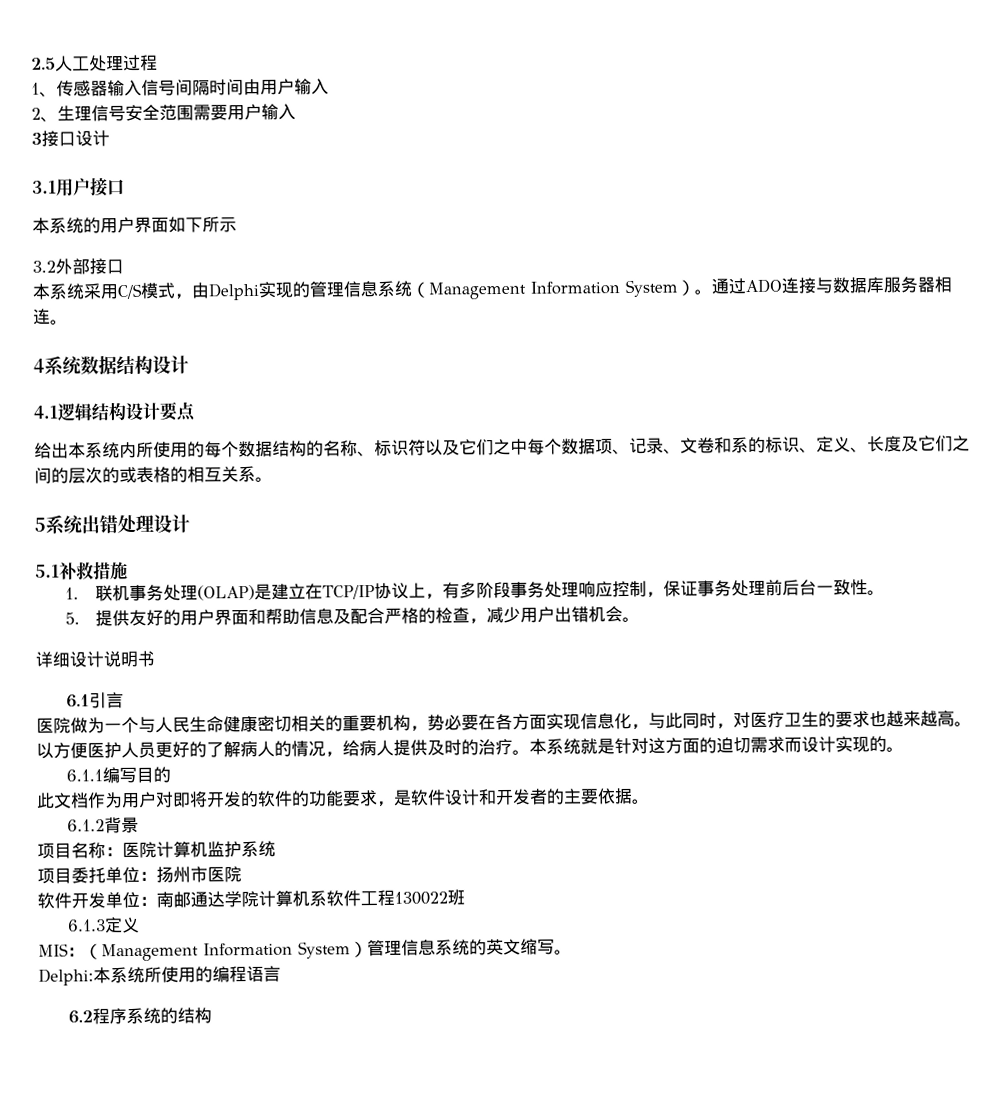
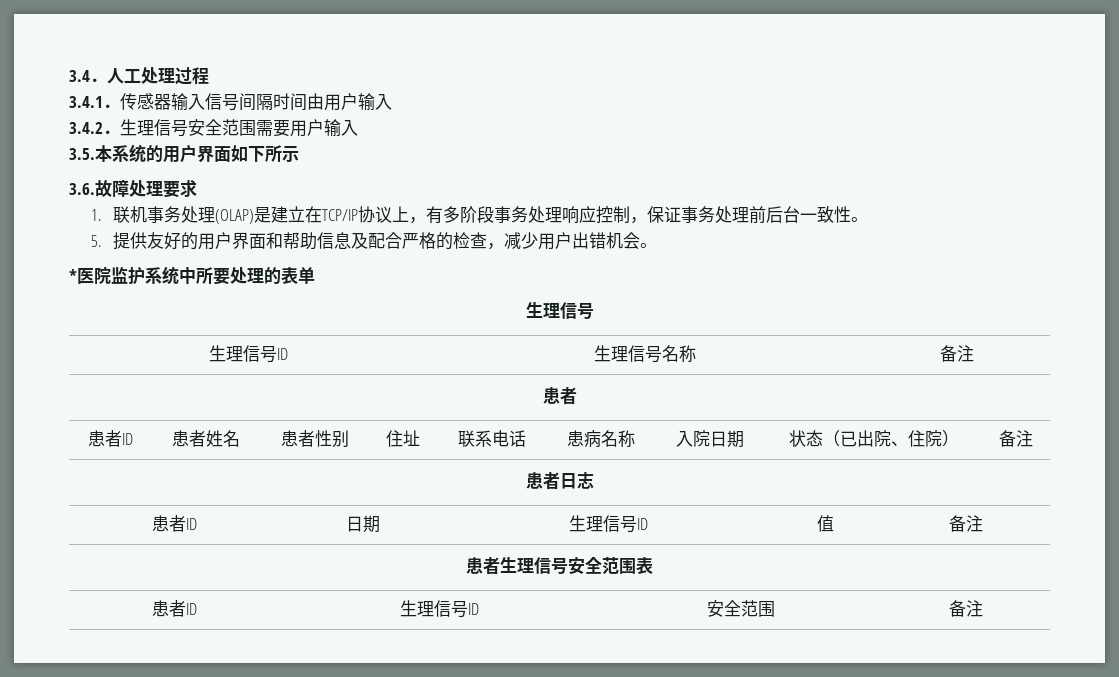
[31,57,56,70] 2.5 -> [69,70,107,82] 3.4．
[31,82,57,97] 1、 -> [69,96,120,108] 3.4.1．
[31,107,58,122] 2、 -> [69,122,120,134] 3.4.2．
[31,130,110,147] [32,177,125,197] 3接口设计 // 3.1用户接口 // -> [69,148,95,160] 3.5.
[32,258,124,275] [32,276,952,301] [33,308,68,325] [33,355,189,376] [33,401,195,422] [34,435,970,459] [34,465,273,484] [34,514,190,535] [35,561,128,581] 3.2外部接口 // 本系统采用C/S模式，由Delphi实现的管理信息系统（Management Information System）。通过ADO连接与数据库服务器相连。 // 4系统数据结构设计 // 4.1逻辑结构设计要点 // 给出本系统内所使用的每个数据结构的名称、标识符以及它们之中每个数据项、记录、文卷和系的标识、定义、长度及它们之间的层次的或表格的相互关系。 // 5系统出错处理设计 // 5.1补救措施 -> [69,179,197,198] 3.6.故障处理要求
[35,650,155,668] [66,692,125,709] [36,710,972,734] [36,735,904,759] [66,766,172,784] [36,787,650,809] [67,816,140,834] [37,840,276,859] [37,866,242,884] [37,889,465,909] [67,916,141,934] [38,938,572,962] [38,965,281,986] [68,1007,213,1025] 详细设计说明书 // 6.1引言 // 医院做为一个与人民生命健康密切相关的重要机构，势必要在各方面实现信息化，与此同时，对医疗卫生的要求也越来越高。以方便医护人员更好的了解病人的情况，给病人提供及时的治疗。本系统就是针对这方面的迫切需求而设计实现的。 // 6.1.1编写目的 // 此文档作为用户对即将开发的软件的功能要求，是软件设计和开发者的主要依据。 // 6.1.2背景 // 项目名称：医院计算机监护系统 // 项目委托单位：扬州市医院 // 软件开发单位：南邮通达学院计算机系软件工程130022班 // 6.1.3定义 // MIS：（Management Information System）管理信息系统的英文缩写。 // Delphi:本系统所使用的编程语言 // 6.2程序系统的结构 -> [69,266,315,285] [525,302,594,319] [208,345,288,363] [594,345,696,363] [939,345,974,362] [542,387,577,405] [88,430,133,447] [172,430,241,447] [281,430,349,448] [386,430,420,447] [457,430,526,447] [567,430,635,448] [676,430,744,448] [788,430,959,447] [999,430,1033,447] [525,472,594,490] [151,515,197,532] [345,515,380,533] [568,515,648,533] [817,515,834,532] [948,515,983,532] [466,556,653,575] [151,600,197,617] [399,600,479,618] [707,600,775,617] [948,600,983,617] *医院监护系统中所要处理的表单 // 生理信号 // 生理信号ID | 生理信号名称 | 备注 // 患者 // 患者ID | 患者姓名 | 患者性别 | 住址 | 联系电话 | 患病名称 | 入院日期 | 状态（已出院、住院） | 备注 // 患者日志 // 患者ID | 日期 | 生理信号ID | 值 | 备注 // 患者生理信号安全范围表 // 患者ID | 生理信号ID | 安全范围 | 备注

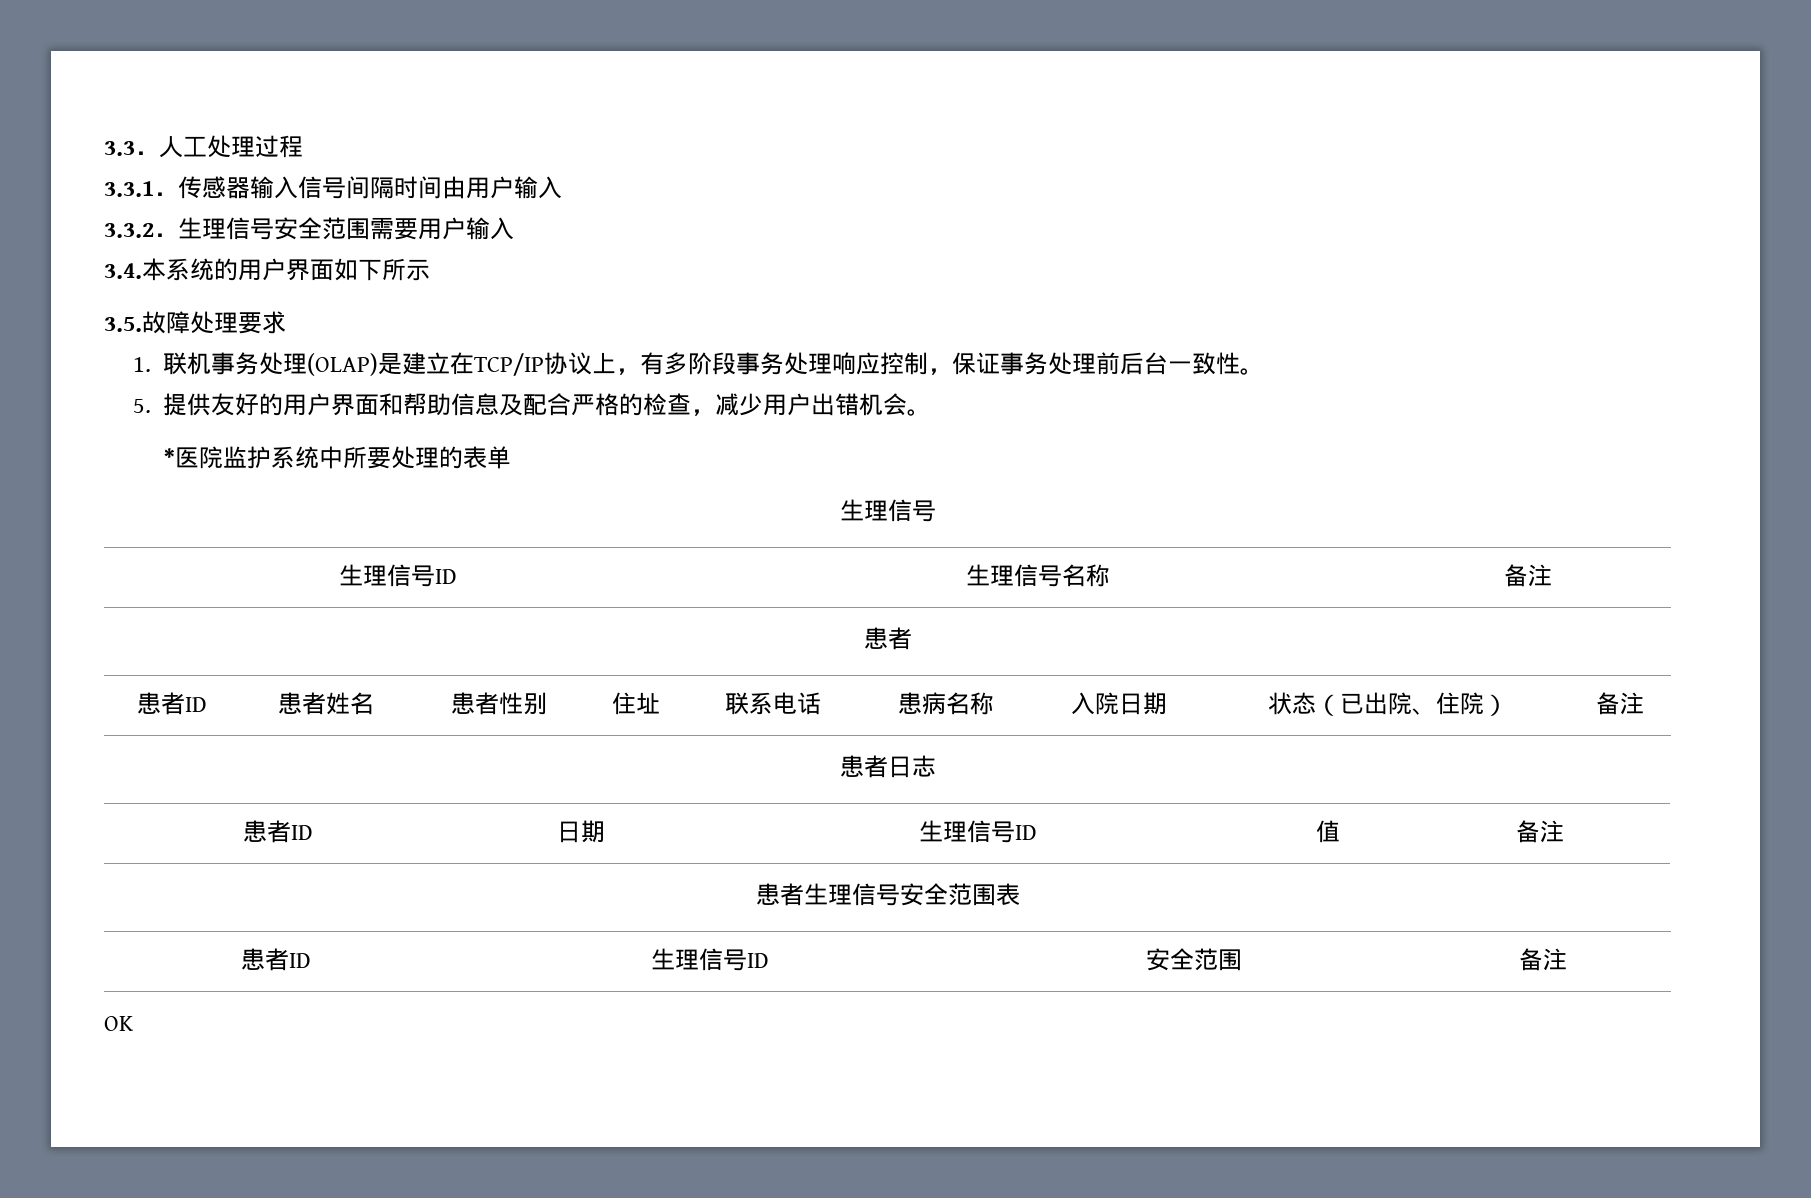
[69,70,90,82] 3.4 -> [104,141,135,156] 3.3
[69,96,103,108] 3.4.1 -> [104,181,154,197] 3.3.1
[69,122,103,134] 3.4.2 -> [104,223,154,238] 3.3.2
[69,148,95,160] 3.5. -> [104,263,142,279] 3.4.
[69,183,95,195] 3.6. -> [104,317,142,332] 3.5.
(983, 608) none -> [104,1016,134,1031] // OK

